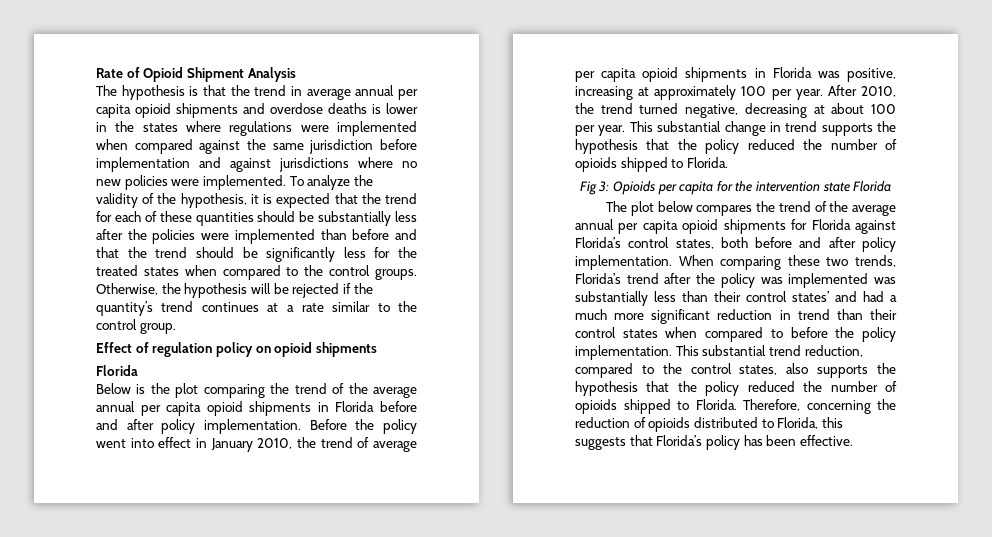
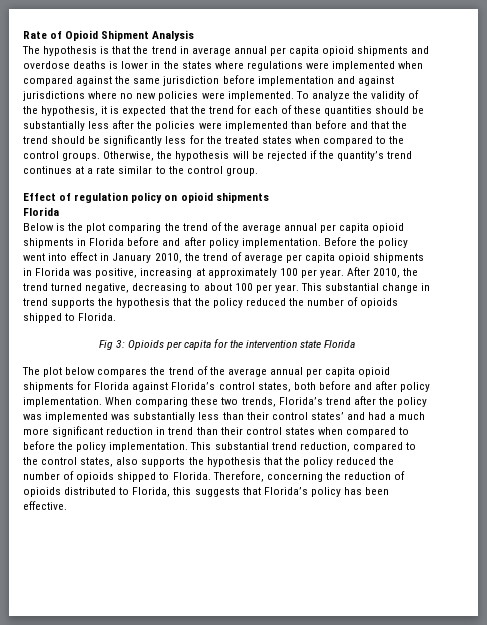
[813,105,825,114] at -> [190,283,201,291] to

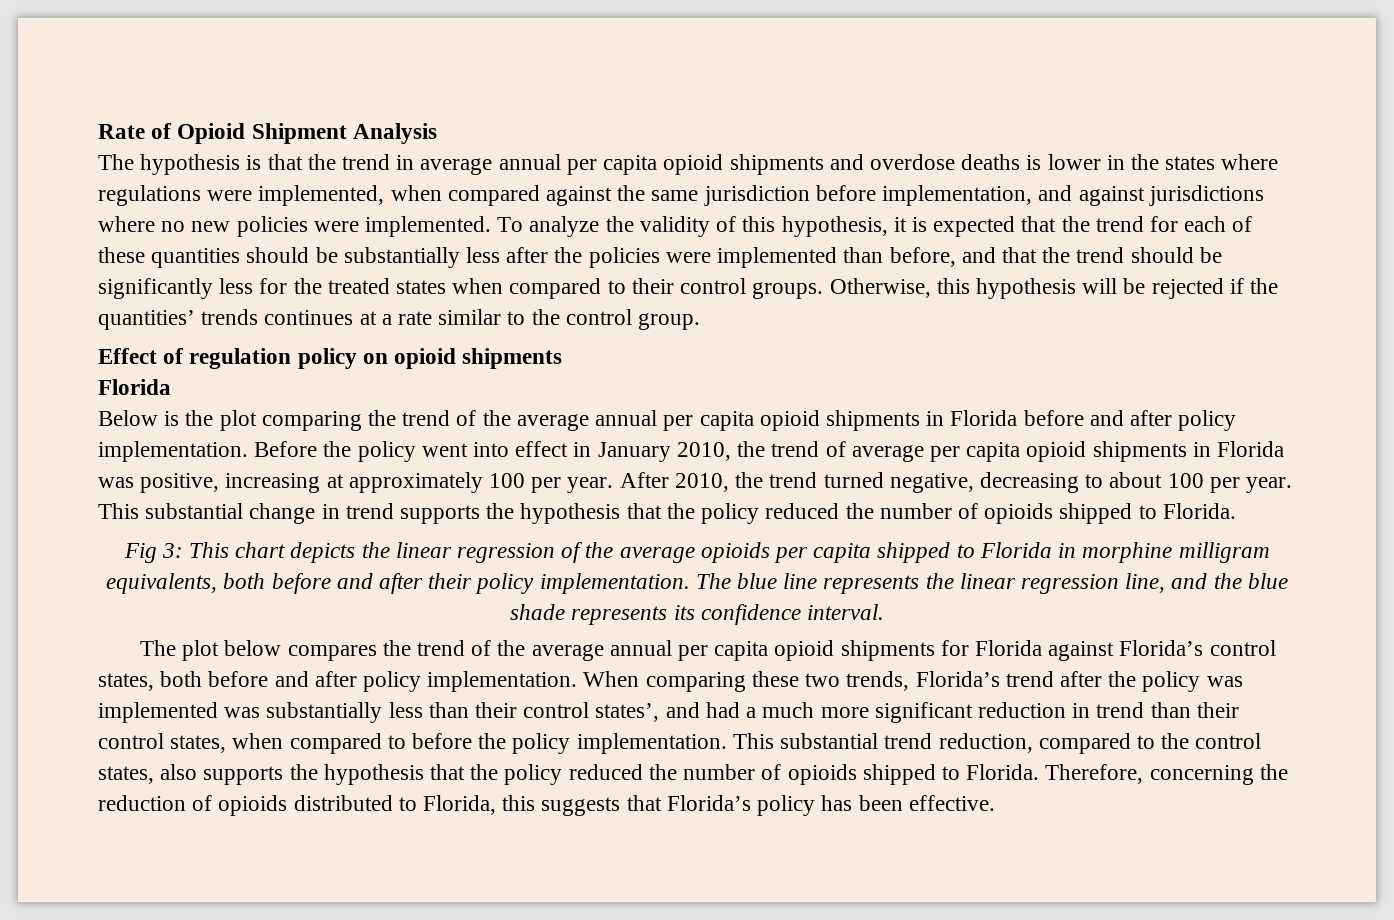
[332,61,396,71] implemented -> [258,185,385,206] implemented,
[257,76,334,86] implementation -> [882,185,1033,206] implementation,
[23,106,38,114] the -> [742,216,776,232] this
[314,120,347,129] before -> [889,247,956,267] before,
[389,136,405,144] the -> [631,278,674,294] their
[157,151,173,159] the -> [936,278,970,294] this
[337,151,413,161] quantity’s trend -> [98,309,259,330] quantities’ trends
[127,339,356,350] Opioids per capita for the intervention state Florida -> [188,542,1270,563] [106,573,1288,594] [510,604,884,625] This chart depicts the linear regression of the average opioids per capita shipped to Florida in morphine milligram equivalents, both before and after their policy implementation. The blue line represents the linear regression line, and the blue shade represents its confidence interval.
[310,412,344,420] states’ -> [595,703,660,722] states’,
[284,427,315,435] states -> [170,735,227,753] states,

